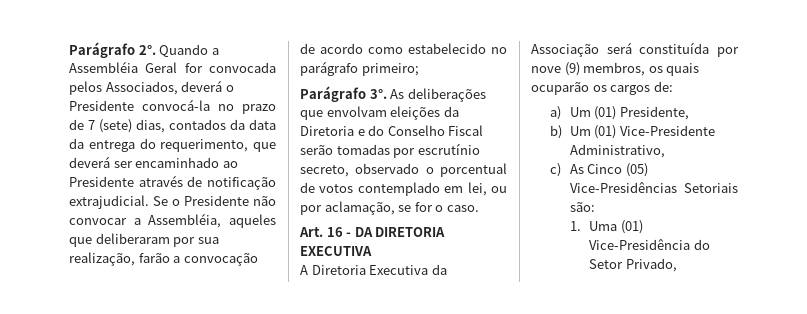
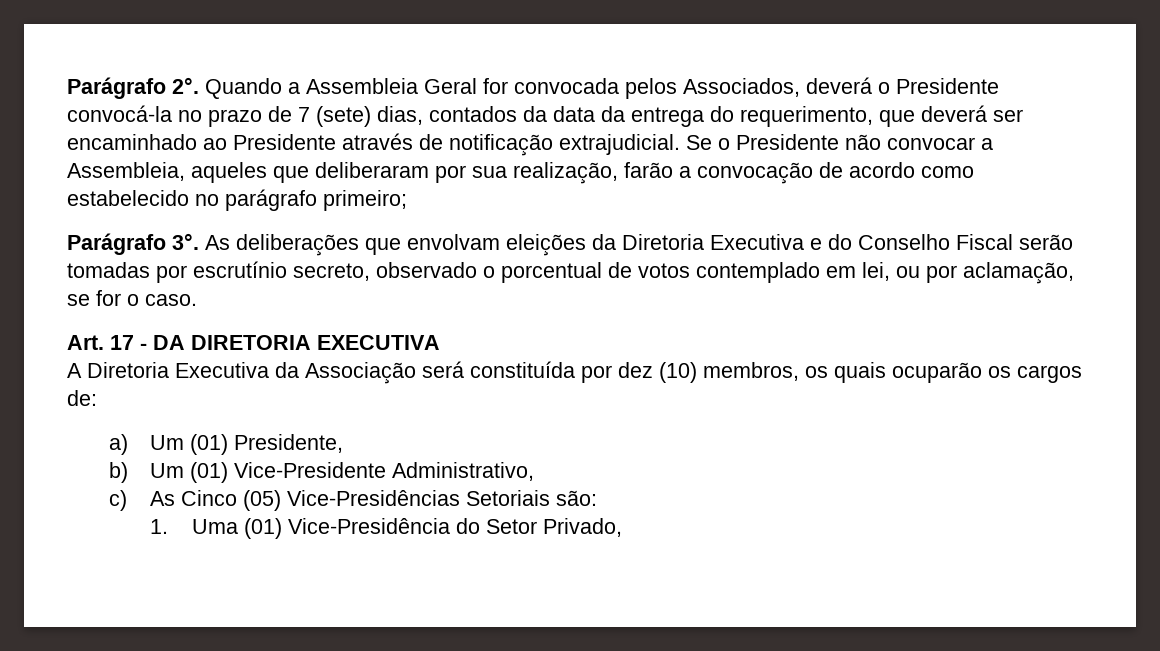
[69,61,138,73] Assembléia -> [306,78,418,94] Assembleia
[148,213,222,228] Assembléia, -> [67,162,185,181] Assembleia,
(354, 131) none -> [710,234,804,250] Executiva
[326,227,343,237] 16 -> [110,335,134,350] 17
[531,62,580,76] nove (9) -> [618,362,697,383] dez (10)

